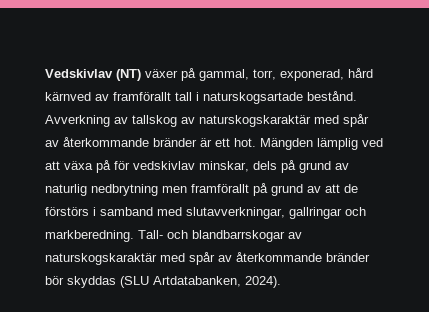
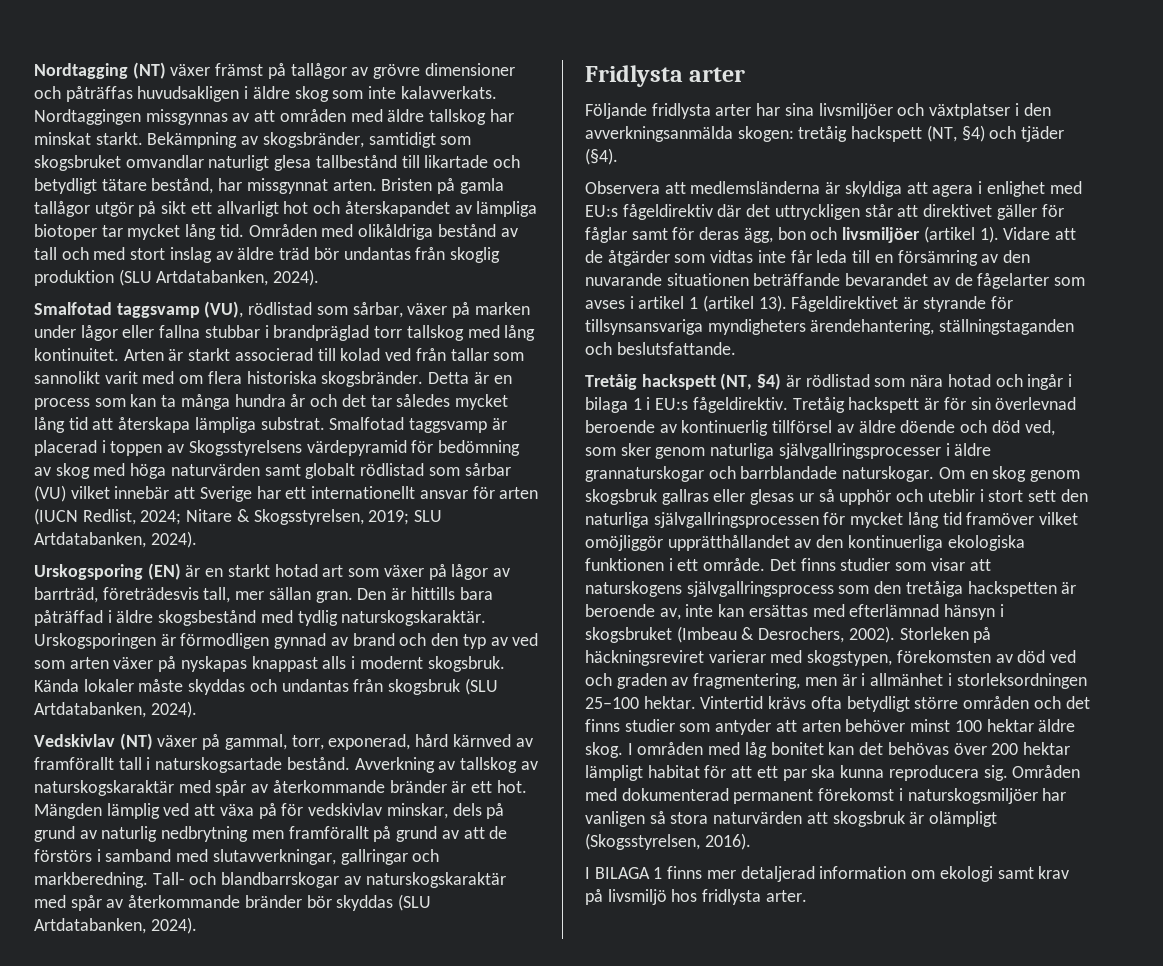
(45, 73) none -> [34,62,515,79] [34,86,497,102] [34,109,514,125] [34,132,472,148] [34,155,521,171] [34,178,504,194] [34,201,538,217] [34,224,518,240] [34,247,500,263] [34,269,320,286] [34,301,530,318] [34,325,536,341] [34,348,525,361] [34,371,512,387] [34,394,508,410] [34,417,507,433] [34,440,521,456] [34,463,511,479] [34,485,539,502] [34,508,443,525] [34,531,197,548] [34,563,510,580] [34,587,493,603] [34,610,487,626] [34,633,539,649] [34,656,505,672] [34,678,498,695] [34,701,197,718] Nordtagging (NT) växer främst på tallågor av grövre dimensioner och påträffas huvudsakligen i äldre skog som inte kalavverkats. Nordtaggingen missgynnas av att områden med äldre tallskog har minskat starkt. Bekämpning av skogsbränder, samtidigt som skogsbruket omvandlar naturligt glesa tallbestånd till likartade och betydligt tätare bestånd, har missgynnat arten. Bristen på gamla tallågor utgör på sikt ett allvarligt hot och återskapandet av lämpliga biotoper tar mycket lång tid. Områden med olikåldriga bestånd av tall och med stort inslag av äldre träd bör undantas från skoglig produktion (SLU Artdatabanken, 2024). // Smalfotad taggsvamp (VU), rödlistad som sårbar, växer på marken under lågor eller fallna stubbar i brandpräglad torr tallskog med lång kontinuitet. Arten är starkt associerad till kolad ved från tallar som sannolikt varit med om flera historiska skogsbränder. Detta är en process som kan ta många hundra år och det tar således mycket lång tid att återskapa lämpliga substrat. Smalfotad taggsvamp är placerad i toppen av Skogsstyrelsens värdepyramid för bedömning av skog med höga naturvärden samt globalt rödlistad som sårbar (VU) vilket innebär att Sverige har ett internationellt ansvar för arten (IUCN Redlist, 2024; Nitare & Skogsstyrelsen, 2019; SLU Artdatabanken, 2024). // Urskogsporing (EN) är en starkt hotad art som växer på lågor av barrträd, företrädesvis tall, mer sällan gran. Den är hittills bara påträffad i äldre skogsbestånd med tydlig naturskogskaraktär. Urskogsporingen är förmodligen gynnad av brand och den typ av ved som arten växer på nyskapas knappast alls i modernt skogsbruk. Kända lokaler måste skyddas och undantas från skogsbruk (SLU Artdatabanken, 2024). //
(281, 282) none -> [585,65,746,87] [585,103,1051,119] [585,125,1065,142] [585,148,618,165] [585,181,1082,197] [585,204,1064,220] [585,226,1076,243] [585,250,1030,266] [585,273,1086,289] [585,295,1013,312] [585,319,1075,335] [585,342,736,355] [585,373,1072,390] [585,397,1077,413] [585,420,1055,436] [585,443,992,459] [585,466,1081,482] [585,489,1088,505] [585,512,1079,528] [585,535,1025,551] [585,558,991,571] [585,581,1077,597] [585,604,1004,620] [585,626,992,643] [585,650,1077,666] [585,673,1087,689] [585,696,1090,712] [585,719,1076,735] [585,742,1070,758] [585,765,1081,781] [585,788,1067,804] [585,811,998,827] [585,833,751,850] [585,866,1070,882] [585,889,807,905] // Fridlysta arter // Följande fridlysta arter har sina livsmiljöer och växtplatser i den avverkningsanmälda skogen: tretåig hackspett (NT, §4) och tjäder (§4). // Observera att medlemsländerna är skyldiga att agera i enlighet med EU:s fågeldirektiv där det uttryckligen står att direktivet gäller för fåglar samt för deras ägg, bon och livsmiljöer (artikel 1). Vidare att de åtgärder som vidtas inte får leda till en försämring av den nuvarande situationen beträffande bevarandet av de fågelarter som avses i artikel 1 (artikel 13). Fågeldirektivet är styrande för tillsynsansvariga myndigheters ärendehantering, ställningstaganden och beslutsfattande. // Tretåig hackspett (NT, §4) är rödlistad som nära hotad och ingår i bilaga 1 i EU:s fågeldirektiv. Tretåig hackspett är för sin överlevnad beroende av kontinuerlig tillförsel av äldre döende och död ved, som sker genom naturliga självgallringsprocesser i äldre grannaturskogar och barrblandade naturskogar. Om en skog genom skogsbruk gallras eller glesas ur så upphör och uteblir i stort sett den naturliga självgallringsprocessen för mycket lång tid framöver vilket omöjliggör upprätthållandet av den kontinuerliga ekologiska funktionen i ett område. Det finns studier som visar att naturskogens självgallringsprocess som den tretåiga hackspetten är beroende av, inte kan ersättas med efterlämnad hänsyn i skogsbruket (Imbeau & Desrochers, 2002). Storleken på häckningsreviret varierar med skogstypen, förekomsten av död ved och graden av fragmentering, men är i allmänhet i storleksordningen 25–100 hektar. Vintertid krävs ofta betydligt större områden och det finns studier som antyder att arten behöver minst 100 hektar äldre skog. I områden med låg bonitet kan det behövas över 200 hektar lämpligt habitat för att ett par ska kunna reproducera sig. Områden med dokumenterad permanent förekomst i naturskogsmiljöer har vanligen så stora naturvärden att skogsbruk är olämpligt (Skogsstyrelsen, 2016). // I BILAGA 1 finns mer detaljerad information om ekologi samt krav på livsmiljö hos fridlysta arter.

